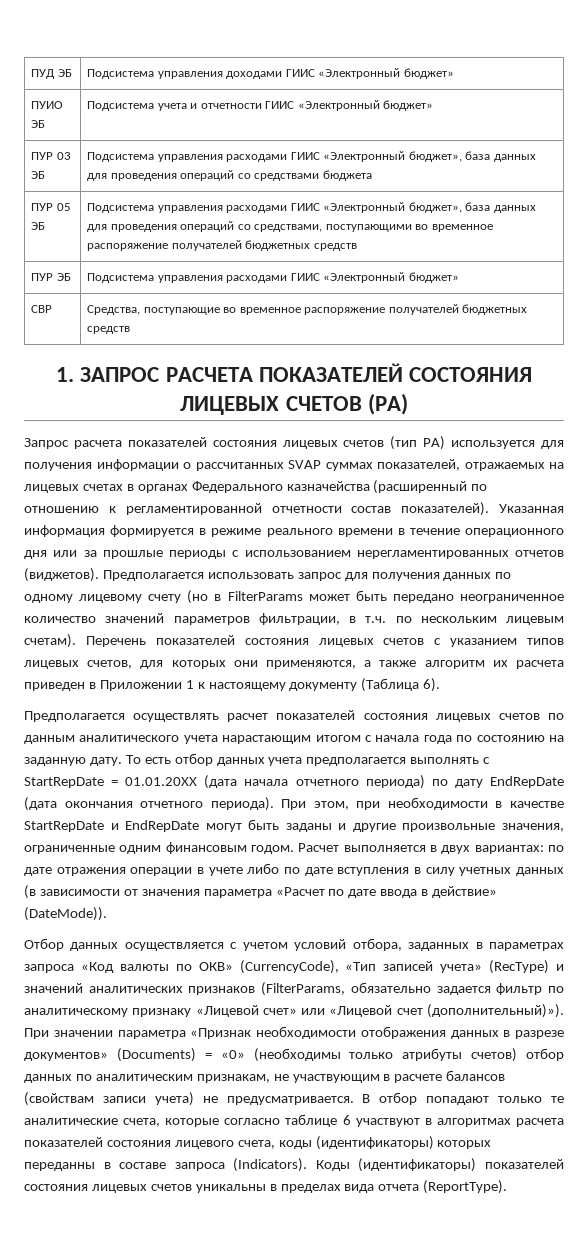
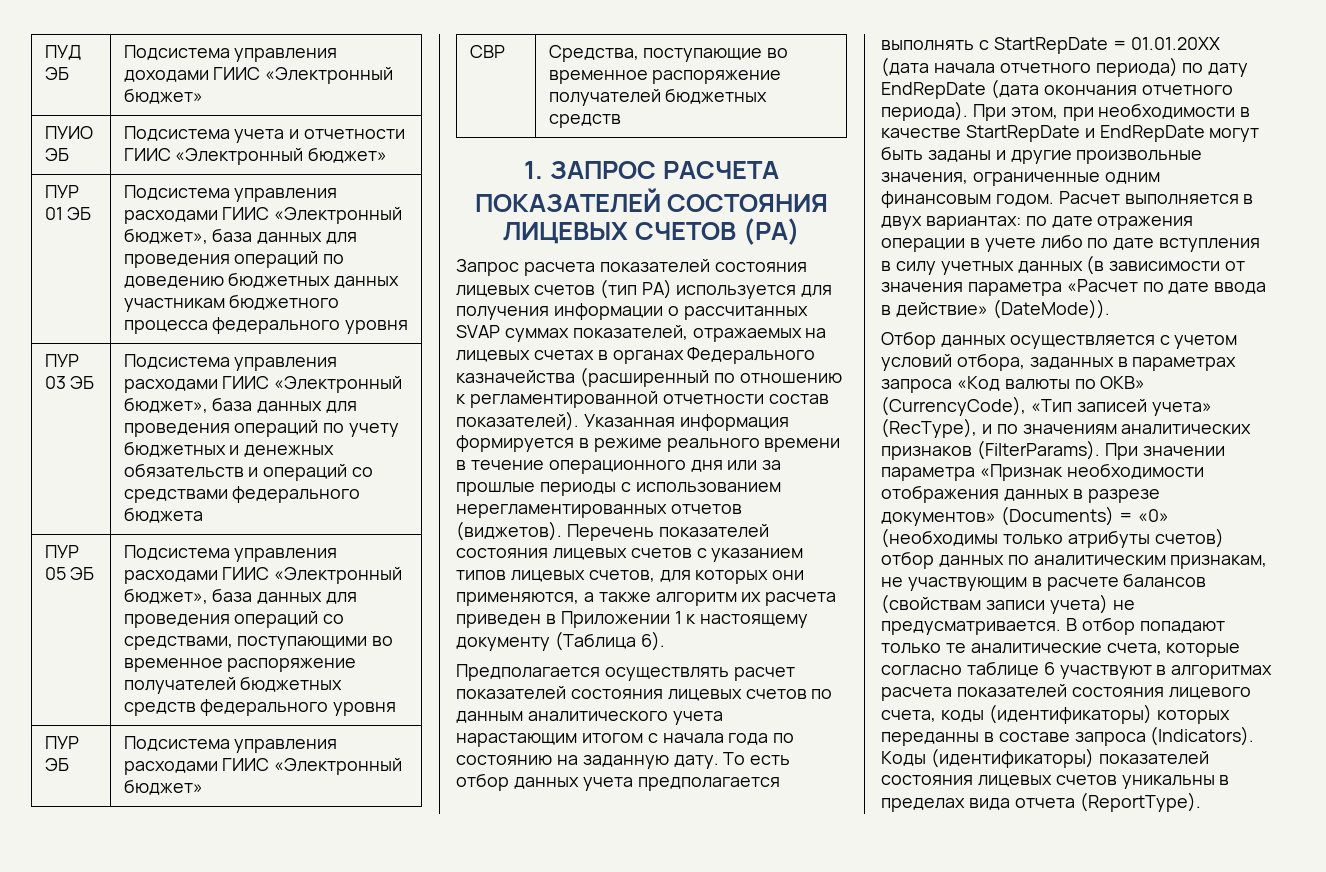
(434, 105) none -> [44,185,79,198] [44,207,92,220] [123,185,338,202] [123,207,403,224] [123,228,358,244] [123,251,345,268] [123,272,400,288] [123,294,340,312] [123,317,409,334] // ПУР 01 ЭБ | Подсистема управления расходами ГИИС «Электронный бюджет», база данных для проведения операций по доведению бюджетных данных участникам бюджетного процесса федерального уровня
(235, 175) none -> [323,423,400,437] [123,441,335,457] [123,463,348,481] по учету бюджетных и денежных обязательств и операций
(320, 177) none -> [232,486,361,503] федерального
(357, 247) none -> [200,699,397,716] федерального уровня
[102,570,512,581] [24,590,564,604] [24,613,564,625] [24,634,76,648] Предполагается использовать запрос для получения данных по одному лицевому счету (но в FilterParams может быть передано неограниченное количество значений параметров фильтрации, в т.ч. по нескольким лицевым счетам). -> (562, 531) none
[489,960,564,974] [24,982,564,996] [24,1004,564,1018] (RecType) и значений аналитических признаков (FilterParams, обязательно задается фильтр по аналитическому признаку «Лицевой счет» или «Лицевой счет (дополнительный)»). -> [881,418,1252,438] [881,440,1100,460] (RecType), и по значениям аналитических признаков (FilterParams).

